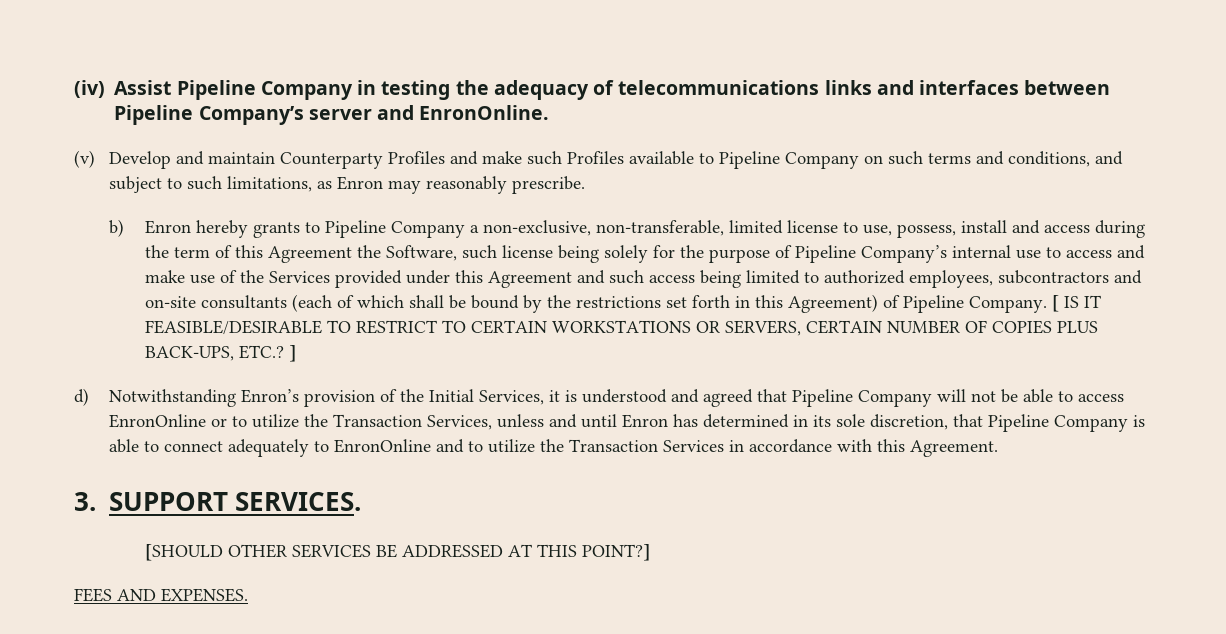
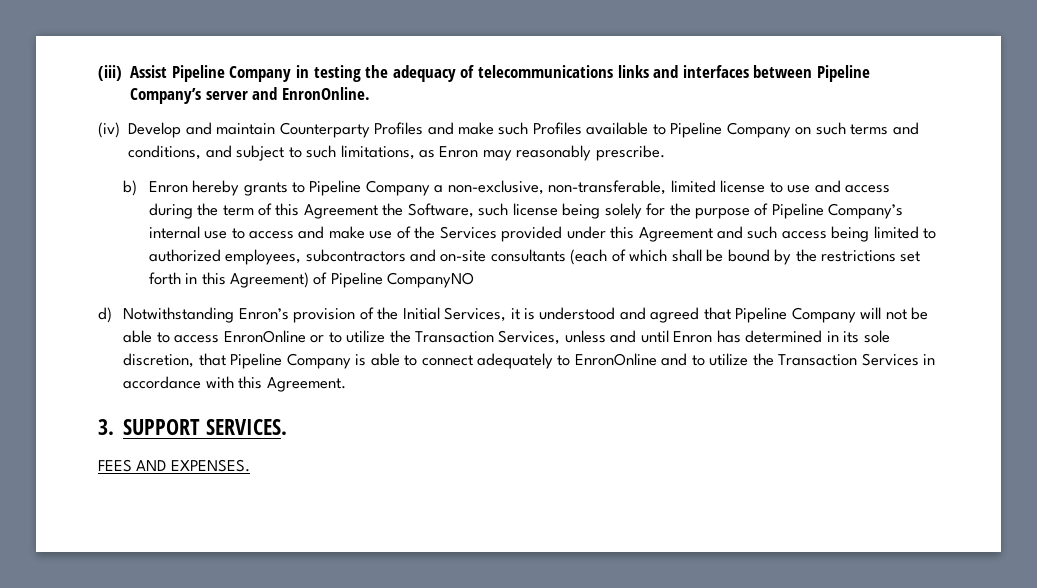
[74,80,105,98] (iv) -> [98,65,122,81] (iii)
[74,150,95,168] (v) -> [98,122,120,138] (iv)
[862,220,1007,238] use, possess, install -> [787,185,811,193] use
[968,295,1101,313] [144,320,1098,336] [144,345,296,362] Company. [ IS IT FEASIBLE/DESIRABLE TO RESTRICT TO CERTAIN WORKSTATIONS OR SERVERS, CERTAIN NUMBER OF COPIES PLUS BACK-UPS, ETC.? ] -> [387,272,475,288] CompanyNO
[144,544,650,561] // [SHOULD OTHER SERVICES BE ADDRESSED AT THIS POINT?] -> (288, 427) none

